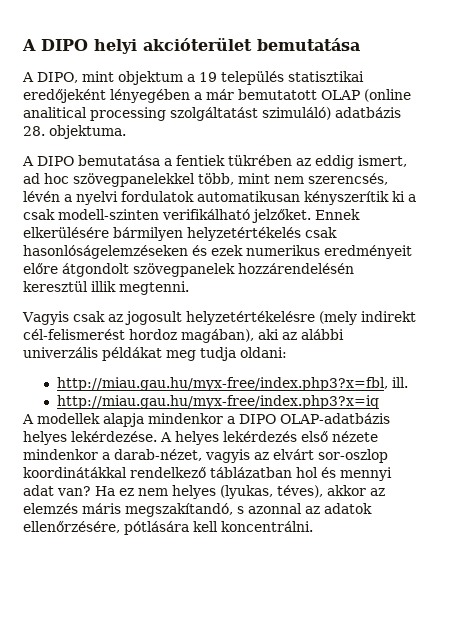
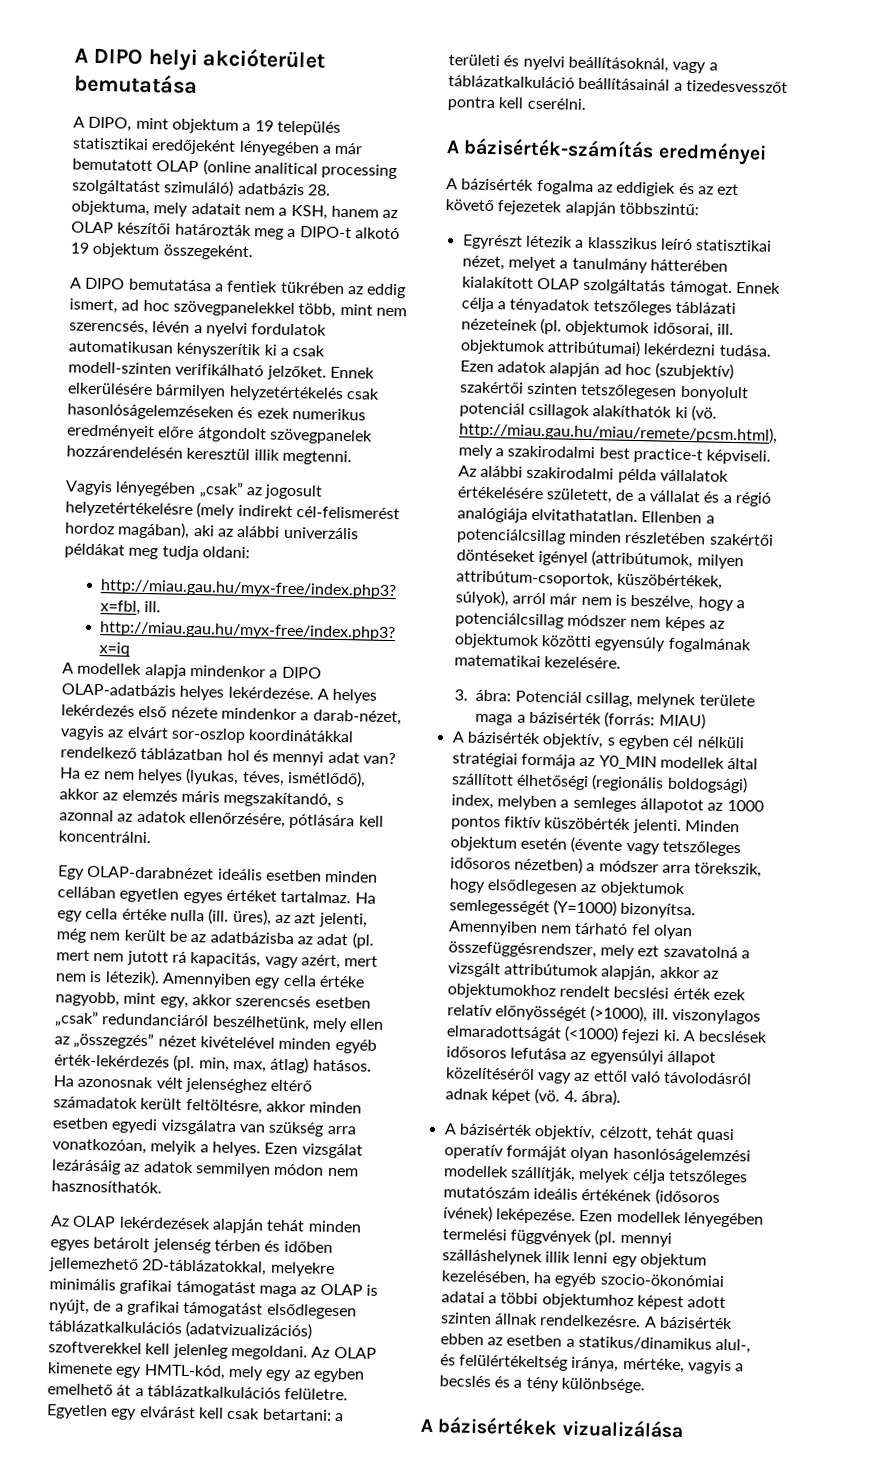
[49,125,126,139] objektuma. -> [71,200,399,220] [71,221,400,240] [70,242,253,261] objektuma, mely adatait nem a KSH, hanem az OLAP készítői határozták meg a DIPO-t alkotó 19 objektum összegeként.
[72,311,105,322] csak -> [115,481,244,498] lényegében „csak”
[277,485,323,498] téves), -> [241,769,366,788] téves, ismétlődő),
(313, 526) none -> [57,865,379,883] [57,886,376,904] [57,907,368,928] [56,928,374,949] [56,949,379,970] [55,969,365,989] [55,991,371,1009] [54,1010,385,1033] [54,1031,377,1054] [54,1054,372,1074] [53,1075,313,1094] [53,1096,363,1115] [52,1117,356,1137] [52,1138,363,1159] [51,1159,359,1178] [51,1180,162,1194] [50,1215,362,1234] [50,1237,333,1254] [48,1257,335,1278] [49,1278,378,1298] [49,1299,357,1320] [48,1320,313,1340] [48,1341,377,1361] [47,1362,365,1383] [47,1383,349,1401] [46,1404,344,1422] [448,54,718,74] [448,75,788,94] [447,96,587,112] [446,137,767,165] [446,178,740,197] [445,199,699,217] [461,234,773,252] [461,255,728,274] [461,276,781,296] [460,297,736,316] [460,318,734,338] [459,339,772,358] [459,360,735,380] [459,381,749,402] [458,402,717,422] [458,421,778,444] [457,444,772,465] [457,465,729,484] [456,486,772,507] [456,507,715,524] [455,528,774,546] [455,549,744,570] [455,570,723,590] [454,589,745,612] [454,612,725,632] [453,633,752,654] [453,654,621,669] [454,689,755,709] [475,711,706,730] [451,731,745,750] [451,752,759,770] [450,773,748,794] [450,794,764,814] [450,815,740,835] [449,836,741,857] [449,856,763,878] [448,878,686,898] [448,899,697,919] [447,920,693,940] [447,941,750,960] [447,962,719,981] [446,983,746,1001] [446,1004,761,1025] [445,1025,769,1044] [445,1046,716,1066] [444,1067,753,1085] [444,1088,621,1106] [443,1123,736,1144] [443,1144,751,1165] [442,1165,748,1186] [442,1186,720,1206] [442,1205,764,1228] [441,1228,672,1247] [441,1249,707,1269] [440,1270,725,1288] [440,1291,727,1311] [439,1312,733,1330] [439,1333,752,1354] [439,1354,745,1375] [438,1375,645,1394] [420,1416,684,1439] // Egy OLAP-darabnézet ideális esetben minden cellában egyetlen egyes értéket tartalmaz. Ha egy cella értéke nulla (ill. üres), az azt jelenti, még nem került be az adatbázisba az adat (pl. mert nem jutott rá kapacitás, vagy azért, mert nem is létezik). Amennyiben egy cella értéke nagyobb, mint egy, akkor szerencsés esetben „csak” redundanciáról beszélhetünk, mely ellen az „összegzés” nézet kivételével minden egyéb érték-lekérdezés (pl. min, max, átlag) hatásos. Ha azonosnak vélt jelenséghez eltérő számadatok került feltöltésre, akkor minden esetben egyedi vizsgálatra van szükség arra vonatkozóan, melyik a helyes. Ezen vizsgálat lezárásáig az adatok semmilyen módon nem hasznosíthatók. // Az OLAP lekérdezések alapján tehát minden egyes betárolt jelenség térben és időben jellemezhető 2D-táblázatokkal, melyekre minimális grafikai támogatást maga az OLAP is nyújt, de a grafikai támogatást elsődlegesen táblázatkalkulációs (adatvizualizációs) szoftverekkel kell jelenleg megoldani. Az OLAP kimenete egy HMTL-kód, mely egy az egyben emelhető át a táblázatkalkulációs felületre. Egyetlen egy elvárást kell csak betartani: a területi és nyelvi beállításoknál, vagy a táblázatkalkuláció beállításainál a tizedesvesszőt pontra kell cserélni. // A bázisérték-számítás eredményei // A bázisérték fogalma az eddigiek és az ezt követő fejezetek alapján többszintű: // Egyrészt létezik a klasszikus leíró statisztikai nézet, melyet a tanulmány hátterében kialakított OLAP szolgáltatás támogat. Ennek célja a tényadatok tetszőleges táblázati nézeteinek (pl. objektumok idősorai, ill. objektumok attribútumai) lekérdezni tudása. Ezen adatok alapján ad hoc (szubjektív) szakértői szinten tetszőlegesen bonyolult potenciál csillagok alakíthatók ki (vö. http://miau.gau.hu/miau/remete/pcsm.html), mely a szakirodalmi best practice-t képviseli. Az alábbi szakirodalmi példa vállalatok értékelésére született, de a vállalat és a régió analógiája elvitathatatlan. Ellenben a potenciálcsillag minden részletében szakértői döntéseket igényel (attribútumok, milyen attribútum-csoportok, küszöbértékek, súlyok), arról már nem is beszélve, hogy a potenciálcsillag módszer nem képes az objektumok közötti egyensúly fogalmának matematikai kezelésére. // 3. ábra: Potenciál csillag, melynek területe maga a bázisérték (forrás: MIAU) // A bázisérték objektív, s egyben cél nélküli stratégiai formája az Y0_MIN modellek által szállított élhetőségi (regionális boldogsági) index, melyben a semleges állapotot az 1000 pontos fiktív küszöbérték jelenti. Minden objektum esetén (évente vagy tetszőleges idősoros nézetben) a módszer arra törekszik, hogy elsődlegesen az objektumok semlegességét (Y=1000) bizonyítsa. Amennyiben nem tárható fel olyan összefüggésrendszer, mely ezt szavatolná a vizsgált attribútumok alapján, akkor az objektumokhoz rendelt becslési érték ezek relatív előnyösségét (>1000), ill. viszonylagos elmaradottságát (<1000) fejezi ki. A becslések idősoros lefutása az egyensúlyi állapot közelítéséről vagy az ettől való távolodásról adnak képet (vö. 4. ábra). // A bázisérték objektív, célzott, tehát quasi operatív formáját olyan hasonlóságelemzési modellek szállítják, melyek célja tetszőleges mutatószám ideális értékének (idősoros ívének) leképezése. Ezen modellek lényegében termelési függvények (pl. mennyi szálláshelynek illik lenni egy objektum kezelésében, ha egyéb szocio-ökonómiai adatai a többi objektumhoz képest adott szinten állnak rendelkezésre. A bázisérték ebben az esetben a statikus/dinamikus alul-, és felülértékeltség iránya, mértéke, vagyis a becslés és a tény különbsége. // A bázisértékek vizualizálása

